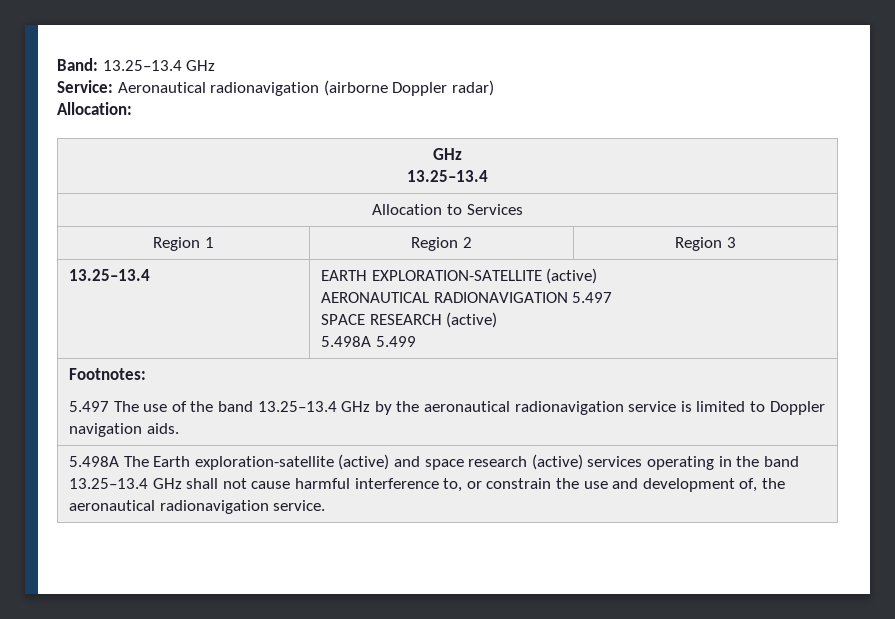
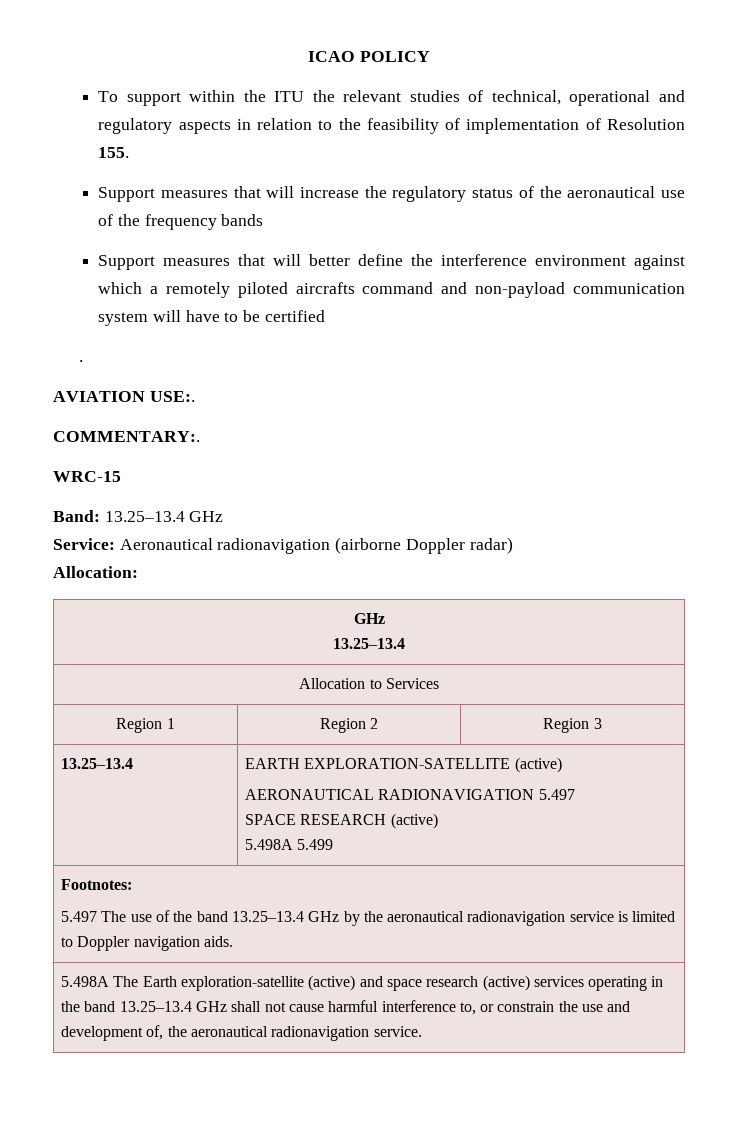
(57, 64) none -> [308,51,430,62] [98,90,685,106] [98,118,686,134] [98,147,130,158] [98,186,685,202] [98,214,264,230] [98,254,685,270] [98,282,685,298] [98,310,325,326] [79,360,84,362] [53,391,195,402] [53,431,200,442] [53,471,121,482] ICAO POLICY // To support within the ITU the relevant studies of technical, operational and regulatory aspects in relation to the feasibility of implementation of Resolution 155. // Support measures that will increase the regulatory status of the aeronautical use of the frequency bands // Support measures that will better define the interference environment against which a remotely piloted aircrafts command and non-payload communication system will have to be certified // . // AVIATION USE:. // COMMENTARY:. // WRC-15 //

